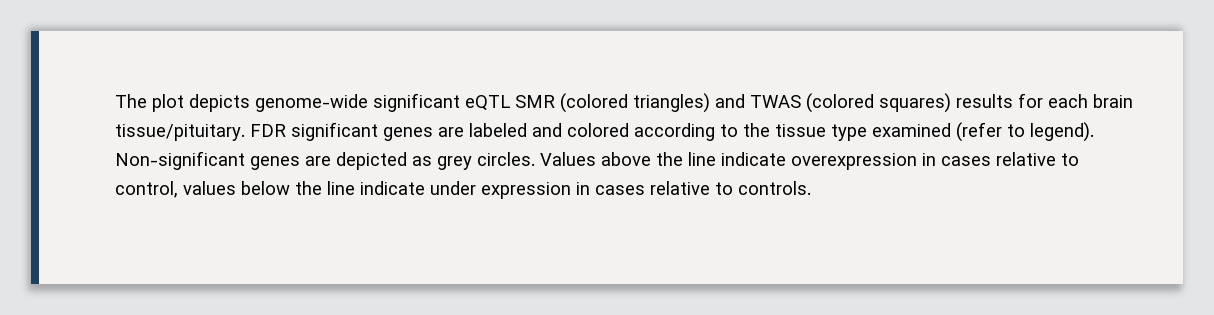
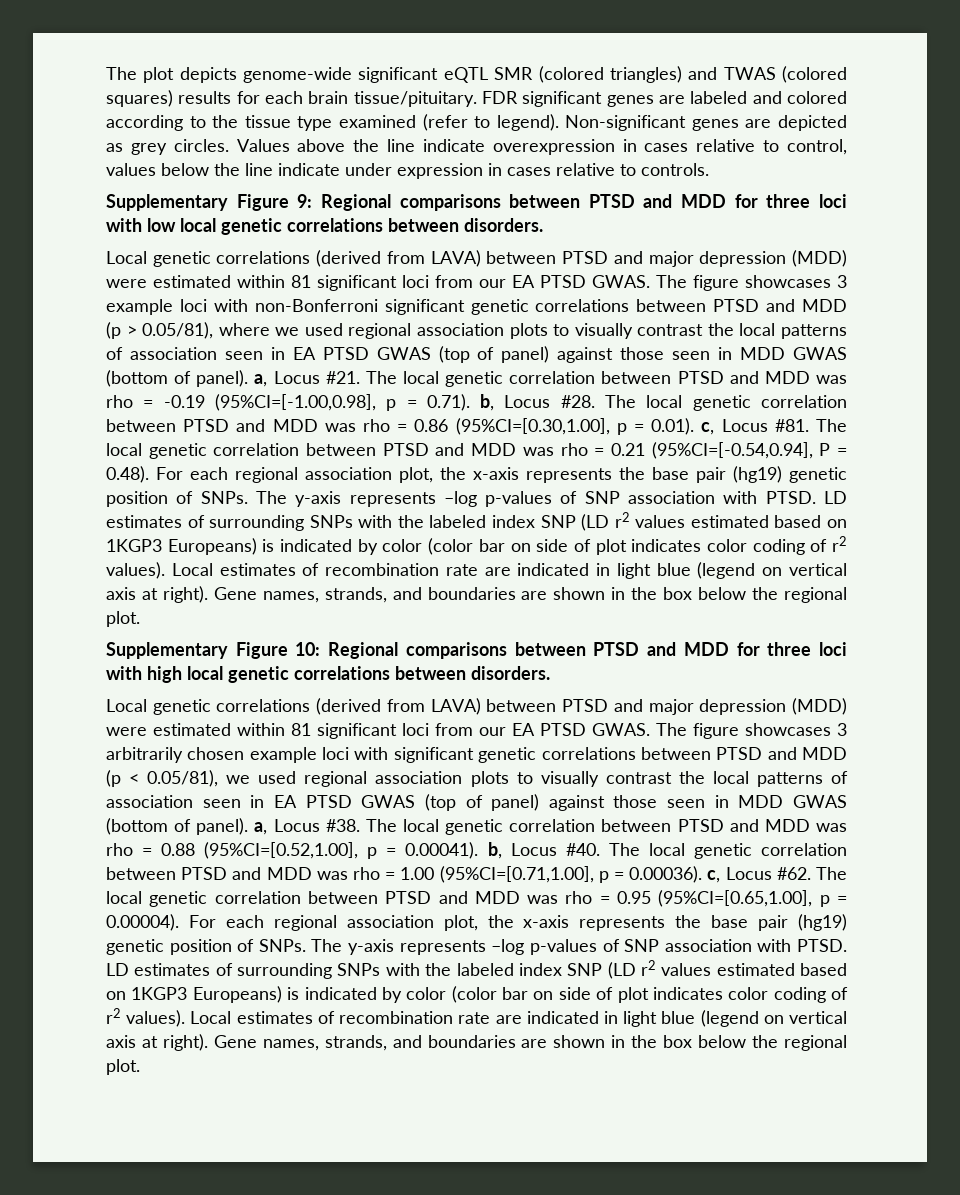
(811, 188) none -> [106,194,847,211] [106,218,543,235] [106,250,848,267] [106,275,847,291] [106,299,847,315] [106,322,847,339] [106,346,847,363] [106,370,847,387] [106,394,847,411] [106,418,848,435] [106,442,848,459] [106,466,847,483] [106,491,847,507] [106,512,847,531] [106,536,847,555] [106,562,847,579] [106,586,847,603] [106,611,140,627] [106,642,848,659] [106,666,550,683] [106,698,848,715] [106,723,847,739] [106,747,848,763] [106,770,848,787] [106,794,847,811] [106,818,847,835] [106,842,848,859] [106,866,848,883] [106,890,847,907] [106,914,847,931] [106,939,848,955] [106,960,847,979] [106,986,848,1003] [106,1008,847,1027] [106,1034,847,1051] [106,1059,140,1075] // Supplementary Figure 9: Regional comparisons between PTSD and MDD for three loci with low local genetic correlations between disorders. // Local genetic correlations (derived from LAVA) between PTSD and major depression (MDD) were estimated within 81 significant loci from our EA PTSD GWAS. The figure showcases 3 example loci with non-Bonferroni significant genetic correlations between PTSD and MDD (p > 0.05/81), where we used regional association plots to visually contrast the local patterns of association seen in EA PTSD GWAS (top of panel) against those seen in MDD GWAS (bottom of panel). a, Locus #21. The local genetic correlation between PTSD and MDD was rho = -0.19 (95%CI=[-1.00,0.98], p = 0.71). b, Locus #28. The local genetic correlation between PTSD and MDD was rho = 0.86 (95%CI=[0.30,1.00], p = 0.01). c, Locus #81. The local genetic correlation between PTSD and MDD was rho = 0.21 (95%CI=[-0.54,0.94], P = 0.48). For each regional association plot, the x-axis represents the base pair (hg19) genetic position of SNPs. The y-axis represents –log p-values of SNP association with PTSD. LD estimates of surrounding SNPs with the labeled index SNP (LD r2 values estimated based on 1KGP3 Europeans) is indicated by color (color bar on side of plot indicates color coding of r2 values). Local estimates of recombination rate are indicated in light blue (legend on vertical axis at right). Gene names, strands, and boundaries are shown in the box below the regional plot. // Supplementary Figure 10: Regional comparisons between PTSD and MDD for three loci with high local genetic correlations between disorders. // Local genetic correlations (derived from LAVA) between PTSD and major depression (MDD) were estimated within 81 significant loci from our EA PTSD GWAS. The figure showcases 3 arbitrarily chosen example loci with significant genetic correlations between PTSD and MDD (p < 0.05/81), we used regional association plots to visually contrast the local patterns of association seen in EA PTSD GWAS (top of panel) against those seen in MDD GWAS (bottom of panel). a, Locus #38. The local genetic correlation between PTSD and MDD was rho = 0.88 (95%CI=[0.52,1.00], p = 0.00041). b, Locus #40. The local genetic correlation between PTSD and MDD was rho = 1.00 (95%CI=[0.71,1.00], p = 0.00036). c, Locus #62. The local genetic correlation between PTSD and MDD was rho = 0.95 (95%CI=[0.65,1.00], p = 0.00004). For each regional association plot, the x-axis represents the base pair (hg19) genetic position of SNPs. The y-axis represents –log p-values of SNP association with PTSD. LD estimates of surrounding SNPs with the labeled index SNP (LD r2 values estimated based on 1KGP3 Europeans) is indicated by color (color bar on side of plot indicates color coding of r2 values). Local estimates of recombination rate are indicated in light blue (legend on vertical axis at right). Gene names, strands, and boundaries are shown in the box below the regional plot.

